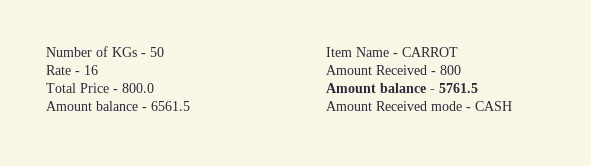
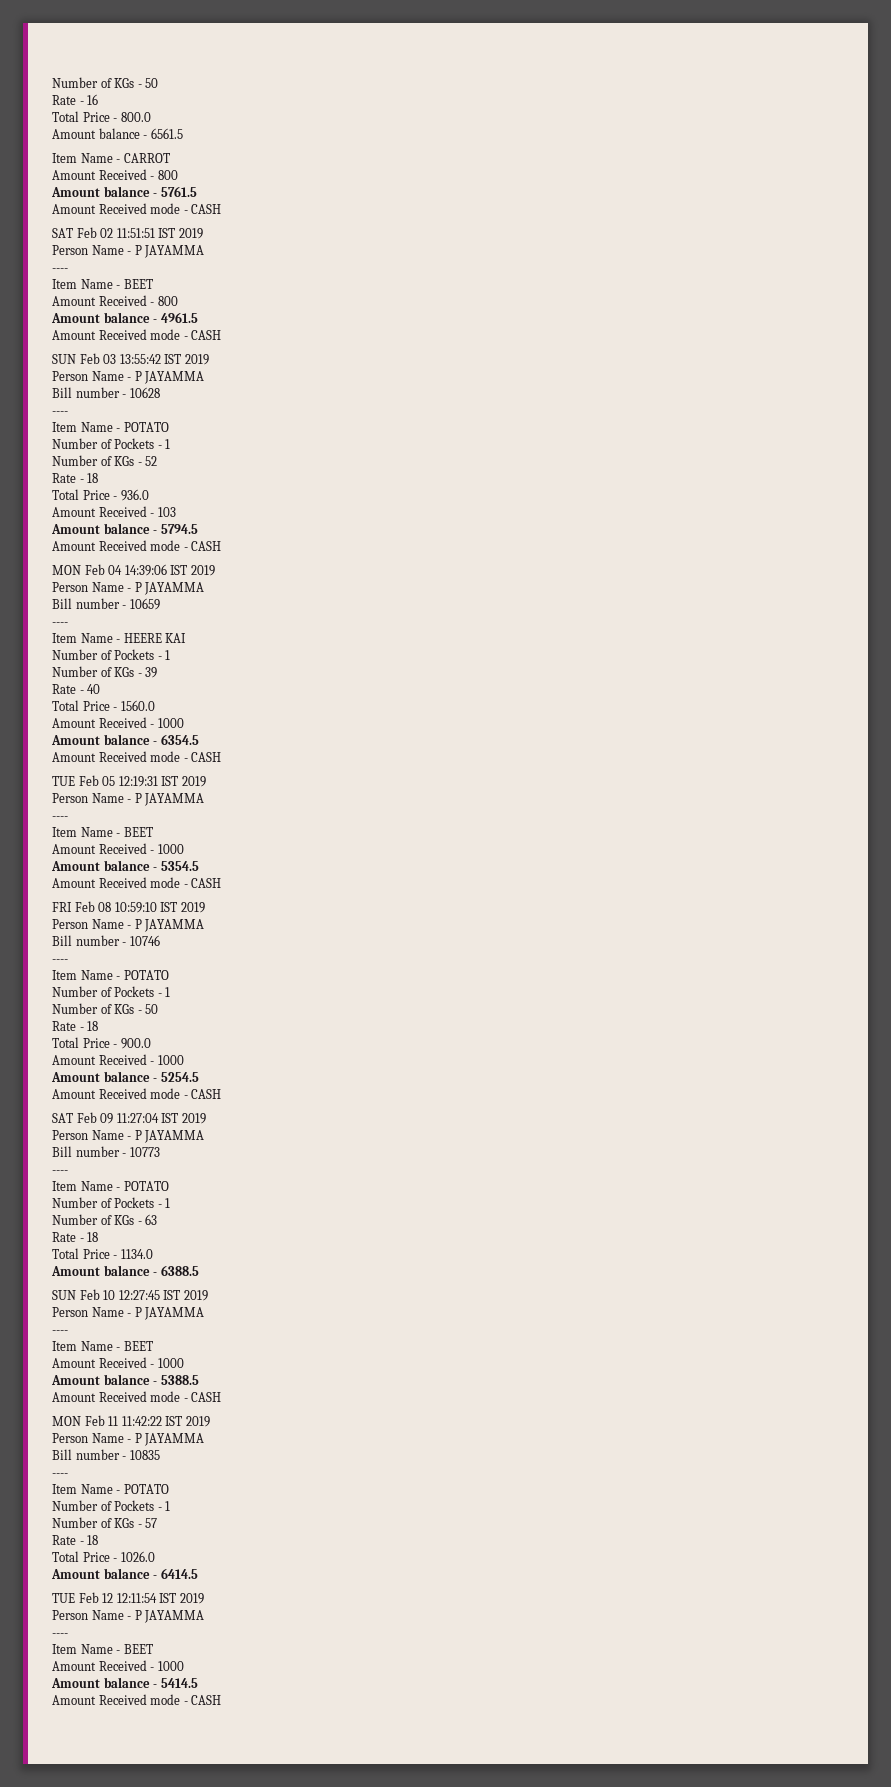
(512, 106) none -> [52,227,203,239] [52,245,205,258] [52,268,68,272] [52,279,153,289] [52,295,178,306] [51,312,198,323] [52,329,222,340] [52,353,209,365] [52,371,205,384] [52,387,160,398] [52,411,68,415] [52,422,169,432] [52,438,171,449] [52,455,158,466] [52,473,99,483] [52,489,149,501] [52,506,176,517] [51,523,198,534] [52,540,222,551] [52,564,215,576] [52,582,205,595] [52,598,160,610] [52,622,68,626] [52,633,187,643] [52,649,171,660] [52,666,158,678] [52,684,101,694] [52,700,155,711] [52,717,184,728] [51,734,199,745] [52,751,222,762] [52,775,206,787] [52,793,205,806] [52,816,68,820] [52,827,153,837] [52,843,184,854] [51,860,199,871] [52,877,222,888] [52,901,205,913] [52,919,205,932] [52,935,160,946] [52,959,68,963] [52,970,169,980] [52,986,171,997] [52,1003,159,1014] [52,1021,99,1031] [52,1037,151,1049] [52,1054,184,1065] [51,1071,199,1082] [52,1088,222,1099] [52,1112,206,1124] [52,1130,205,1143] [52,1146,160,1157] [52,1170,68,1174] [52,1181,169,1191] [52,1197,171,1208] [52,1214,158,1225] [52,1232,99,1242] [52,1248,153,1259] [51,1265,199,1276] [52,1289,208,1301] [52,1307,205,1320] [52,1330,68,1334] [52,1341,153,1351] [52,1357,184,1368] [51,1374,199,1385] [52,1391,222,1402] [52,1415,210,1427] [52,1433,205,1446] [52,1449,160,1460] [52,1473,68,1477] [52,1484,169,1494] [52,1500,171,1511] [52,1517,158,1528] [52,1535,99,1545] [52,1551,155,1562] [51,1568,198,1579] [52,1592,204,1604] [52,1610,205,1623] [52,1633,68,1637] [52,1644,153,1654] [52,1660,184,1671] [51,1677,198,1688] [52,1694,222,1705] // SAT Feb 02 11:51:51 IST 2019 // Person Name - P JAYAMMA // ---- // Item Name - BEET // Amount Received - 800 // Amount balance - 4961.5 // Amount Received mode - CASH // SUN Feb 03 13:55:42 IST 2019 // Person Name - P JAYAMMA // Bill number - 10628 // ---- // Item Name - POTATO // Number of Pockets - 1 // Number of KGs - 52 // Rate - 18 // Total Price - 936.0 // Amount Received - 103 // Amount balance - 5794.5 // Amount Received mode - CASH // MON Feb 04 14:39:06 IST 2019 // Person Name - P JAYAMMA // Bill number - 10659 // ---- // Item Name - HEERE KAI // Number of Pockets - 1 // Number of KGs - 39 // Rate - 40 // Total Price - 1560.0 // Amount Received - 1000 // Amount balance - 6354.5 // Amount Received mode - CASH // TUE Feb 05 12:19:31 IST 2019 // Person Name - P JAYAMMA // ---- // Item Name - BEET // Amount Received - 1000 // Amount balance - 5354.5 // Amount Received mode - CASH // FRI Feb 08 10:59:10 IST 2019 // Person Name - P JAYAMMA // Bill number - 10746 // ---- // Item Name - POTATO // Number of Pockets - 1 // Number of KGs - 50 // Rate - 18 // Total Price - 900.0 // Amount Received - 1000 // Amount balance - 5254.5 // Amount Received mode - CASH // SAT Feb 09 11:27:04 IST 2019 // Person Name - P JAYAMMA // Bill number - 10773 // ---- // Item Name - POTATO // Number of Pockets - 1 // Number of KGs - 63 // Rate - 18 // Total Price - 1134.0 // Amount balance - 6388.5 // SUN Feb 10 12:27:45 IST 2019 // Person Name - P JAYAMMA // ---- // Item Name - BEET // Amount Received - 1000 // Amount balance - 5388.5 // Amount Received mode - CASH // MON Feb 11 11:42:22 IST 2019 // Person Name - P JAYAMMA // Bill number - 10835 // ---- // Item Name - POTATO // Number of Pockets - 1 // Number of KGs - 57 // Rate - 18 // Total Price - 1026.0 // Amount balance - 6414.5 // TUE Feb 12 12:11:54 IST 2019 // Person Name - P JAYAMMA // ---- // Item Name - BEET // Amount Received - 1000 // Amount balance - 5414.5 // Amount Received mode - CASH

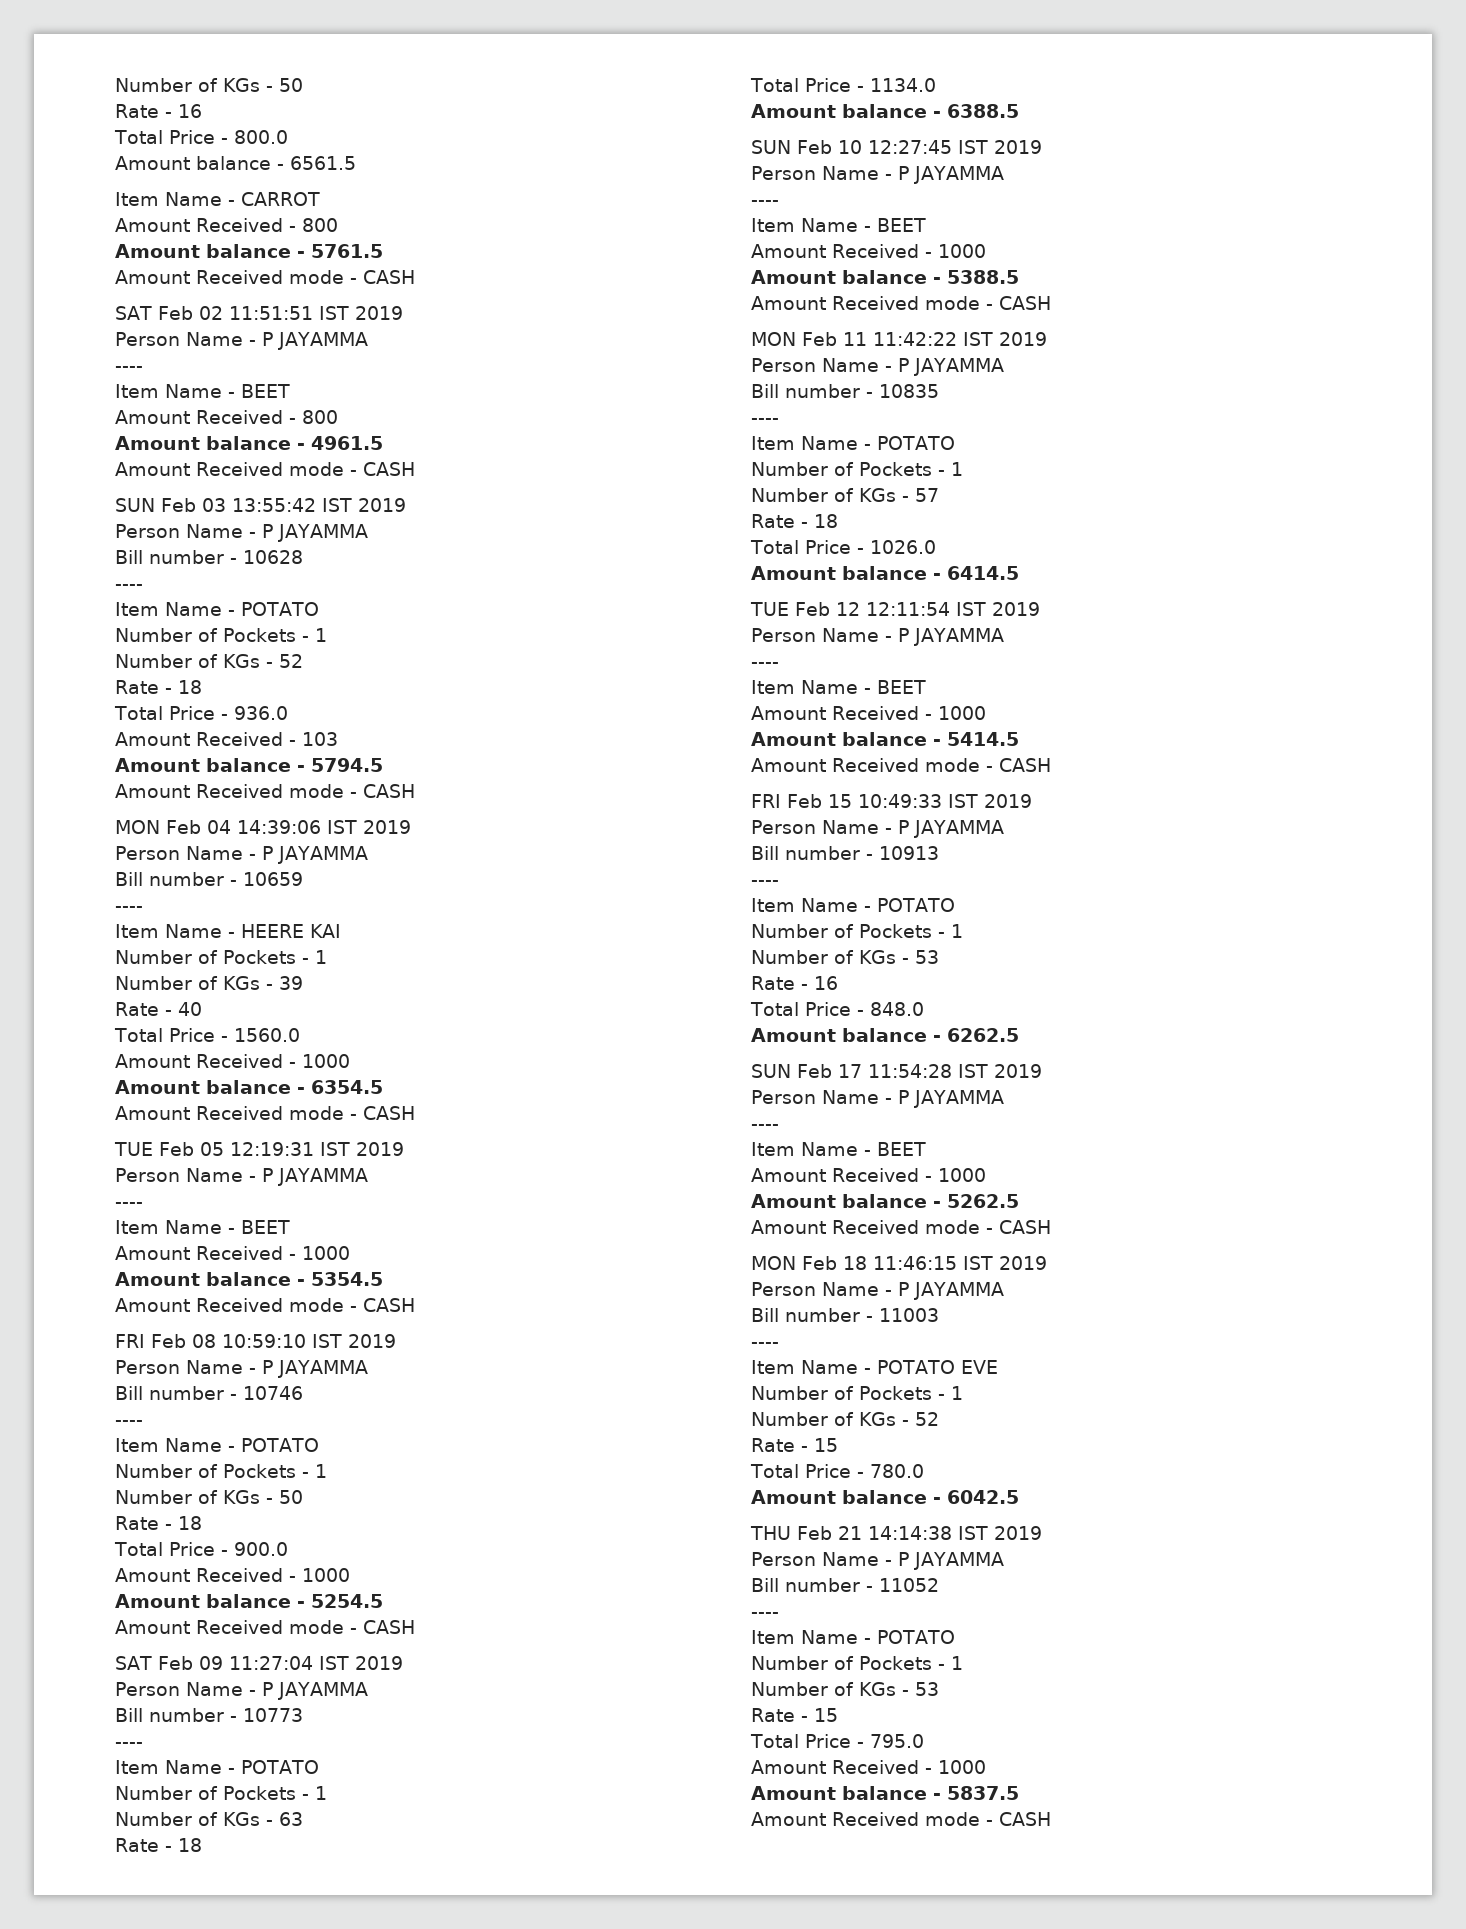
(222, 1700) none -> [751,794,1032,808] [751,820,1004,838] [751,846,939,860] [751,880,779,886] [751,898,955,912] [751,924,963,938] [751,950,939,964] [751,976,838,990] [750,1002,924,1016] [751,1028,1019,1042] [751,1064,1042,1078] [751,1090,1004,1108] [751,1124,779,1130] [751,1142,926,1156] [751,1168,986,1182] [751,1194,1019,1208] [751,1220,1051,1234] [751,1256,1047,1270] [751,1282,1004,1300] [751,1308,939,1322] [751,1342,779,1348] [751,1360,998,1374] [751,1386,963,1400] [751,1412,939,1426] [751,1438,838,1452] [750,1464,924,1478] [751,1490,1019,1504] [750,1526,1042,1540] [751,1552,1004,1570] [751,1578,939,1592] [751,1612,779,1618] [751,1630,955,1644] [751,1656,963,1670] [751,1682,939,1696] [751,1708,838,1722] [750,1734,924,1748] [751,1760,986,1774] [751,1786,1019,1800] [751,1812,1051,1826] // FRI Feb 15 10:49:33 IST 2019 // Person Name - P JAYAMMA // Bill number - 10913 // ---- // Item Name - POTATO // Number of Pockets - 1 // Number of KGs - 53 // Rate - 16 // Total Price - 848.0 // Amount balance - 6262.5 // SUN Feb 17 11:54:28 IST 2019 // Person Name - P JAYAMMA // ---- // Item Name - BEET // Amount Received - 1000 // Amount balance - 5262.5 // Amount Received mode - CASH // MON Feb 18 11:46:15 IST 2019 // Person Name - P JAYAMMA // Bill number - 11003 // ---- // Item Name - POTATO EVE // Number of Pockets - 1 // Number of KGs - 52 // Rate - 15 // Total Price - 780.0 // Amount balance - 6042.5 // THU Feb 21 14:14:38 IST 2019 // Person Name - P JAYAMMA // Bill number - 11052 // ---- // Item Name - POTATO // Number of Pockets - 1 // Number of KGs - 53 // Rate - 15 // Total Price - 795.0 // Amount Received - 1000 // Amount balance - 5837.5 // Amount Received mode - CASH

